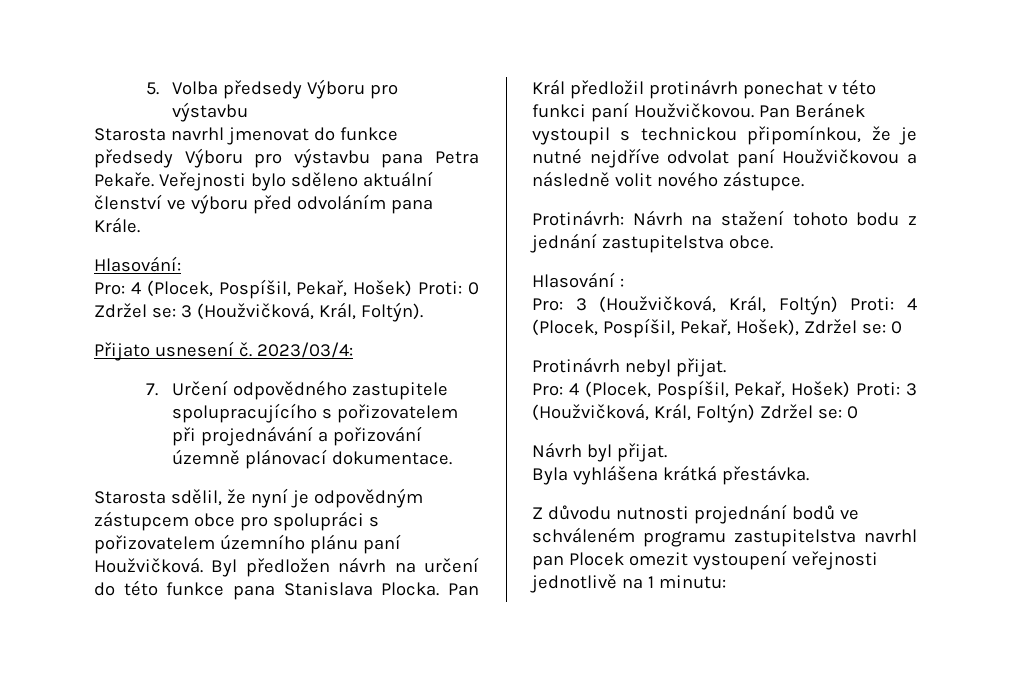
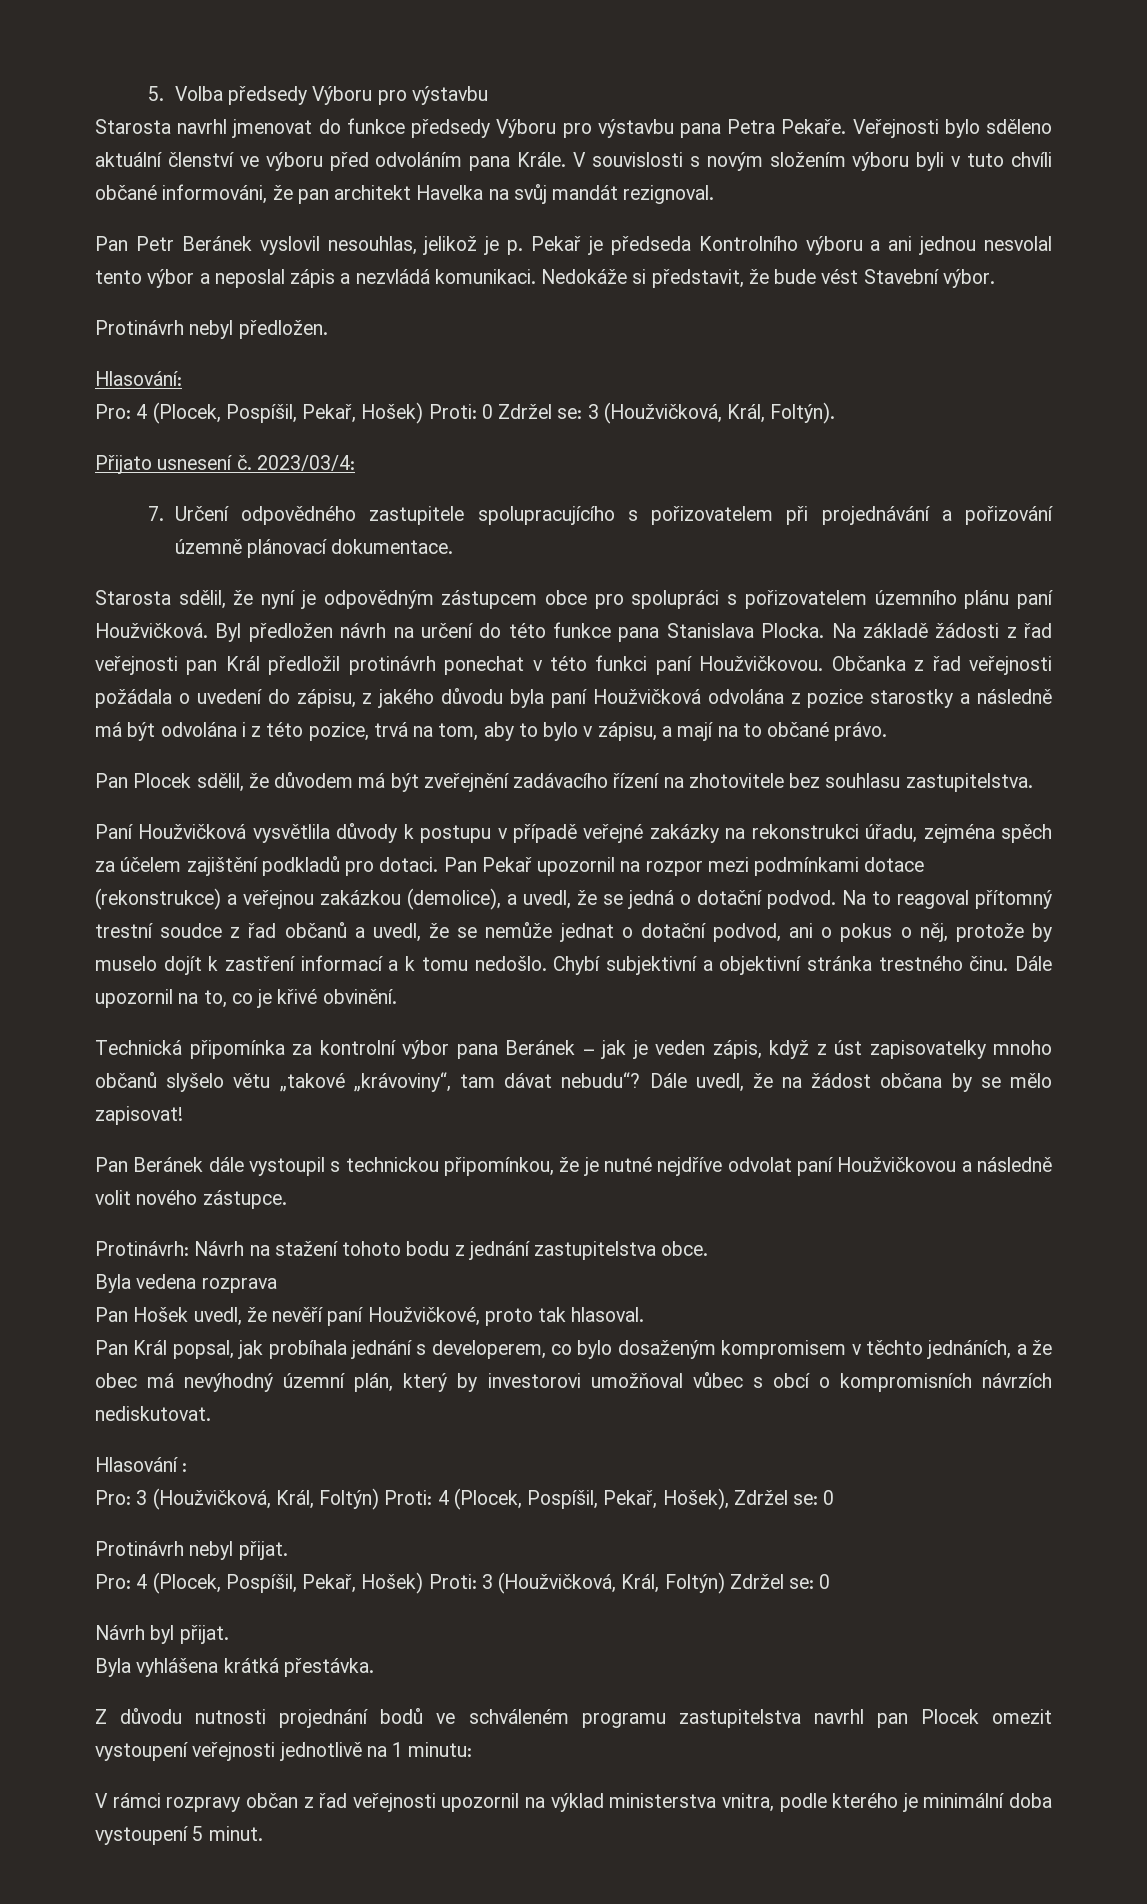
(140, 225) none -> [573,152,1052,171] [95,184,715,204] [95,236,1052,255] [95,269,995,288] [95,320,328,339] V souvislosti s novým složením výboru byli v tuto chvíli občané informováni, že pan architekt Havelka na svůj mandát rezignoval. // Pan Petr Beránek vyslovil nesouhlas, jelikož je p. Pekař je předseda Kontrolního výboru a ani jednou nesvolal tento výbor a neposlal zápis a nezvládá komunikaci. Nedokáže si představit, že bude vést Stavební výbor. // Protinávrh nebyl předložen.
[448,583,480,596] Pan -> [831,623,1052,638] [95,656,218,675] Na základě žádosti z řad veřejnosti pan
(754, 110) none -> [831,656,1052,675] [95,688,1052,708] [95,722,888,741] [95,772,1033,792] [95,823,1053,843] [95,856,925,876] [95,888,1052,910] [95,922,1052,942] [95,955,1052,975] [95,989,397,1008] [95,1040,1052,1059] [95,1072,1052,1092] [95,1106,183,1125] Občanka z řad veřejnosti požádala o uvedení do zápisu, z jakého důvodu byla paní Houžvičková odvolána z pozice starostky a následně má být odvolána i z této pozice, trvá na tom, aby to bylo v zápisu, a mají na to občané právo. // Pan Plocek sdělil, že důvodem má být zveřejnění zadávacího řízení na zhotovitele bez souhlasu zastupitelstva. // Paní Houžvičková vysvětlila důvody k postupu v případě veřejné zakázky na rekonstrukci úřadu, zejména spěch za účelem zajištění podkladů pro dotaci. Pan Pekař upozornil na rozpor mezi podmínkami dotace (rekonstrukce) a veřejnou zakázkou (demolice), a uvedl, že se jedná o dotační podvod. Na to reagoval přítomný trestní soudce z řad občanů a uvedl, že se nemůže jednat o dotační podvod, ani o pokus o něj, protože by muselo dojít k zastření informací a k tomu nedošlo. Chybí subjektivní a objektivní stránka trestného činu. Dále upozornil na to, co je křivé obvinění. // Technická připomínka za kontrolní výbor pana Beránek – jak je veden zápis, když z úst zapisovatelky mnoho občanů slyšelo větu „takové „krávoviny“, tam dávat nebudu“? Dále uvedl, že na žádost občana by se mělo zapisovat! //
(865, 110) none -> [208,1157,244,1172] dále
(773, 242) none -> [95,1274,277,1293] [95,1307,645,1326] [95,1340,1052,1359] [95,1372,1052,1392] [95,1406,211,1421] // Byla vedena rozprava // Pan Hošek uvedl, že nevěří paní Houžvičkové, proto tak hlasoval. // Pan Král popsal, jak probíhala jednání s developerem, co bylo dosaženým kompromisem v těchto jednáních, a že obec má nevýhodný územní plán, který by investorovi umožňoval vůbec s obcí o kompromisních návrzích nediskutovat.
(726, 582) none -> [95,1793,1052,1812] [95,1826,263,1845] // V rámci rozpravy občan z řad veřejnosti upozornil na výklad ministerstva vnitra, podle kterého je minimální doba vystoupení 5 minut.

